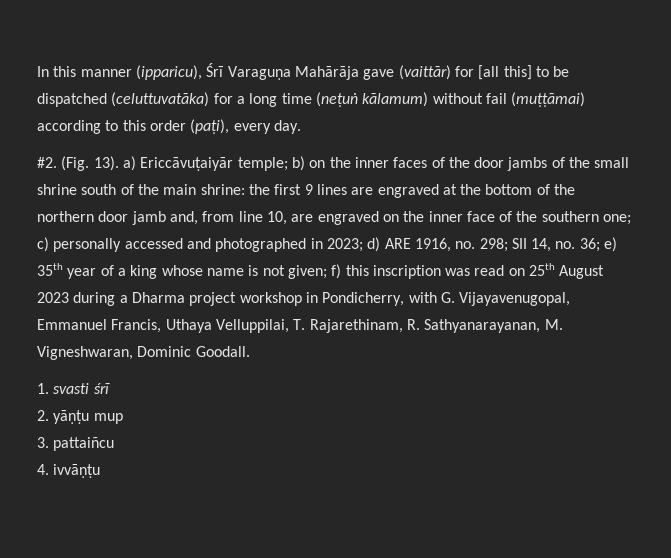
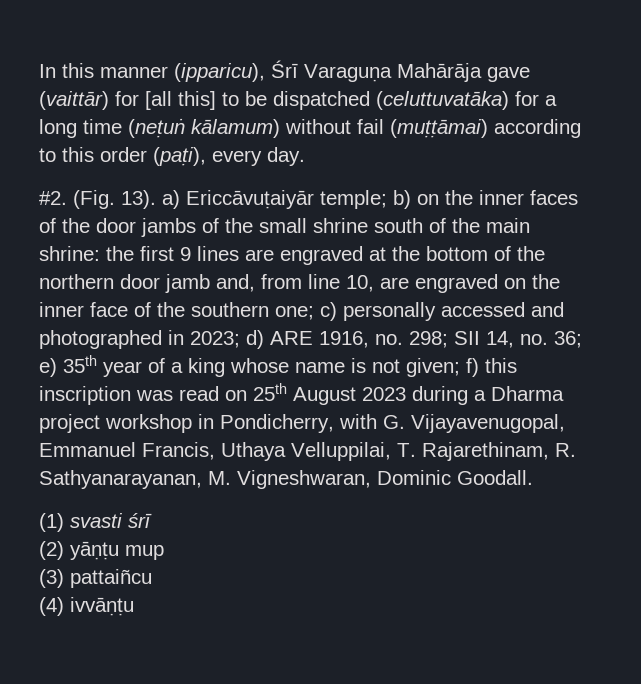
[37,383,49,394] 1. -> [39,513,64,532] (1)
[37,410,49,421] 2. -> [39,541,64,560] (2)
[37,437,49,448] 3. -> [39,569,64,588] (3)
[37,464,49,475] 4. -> [39,597,64,616] (4)

